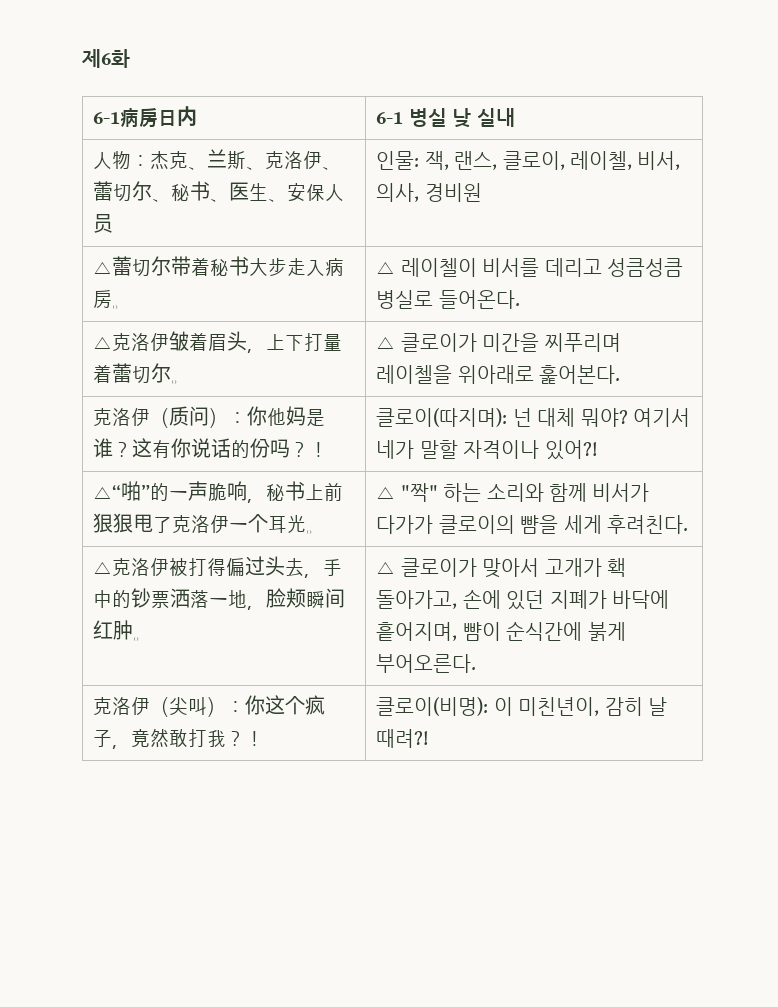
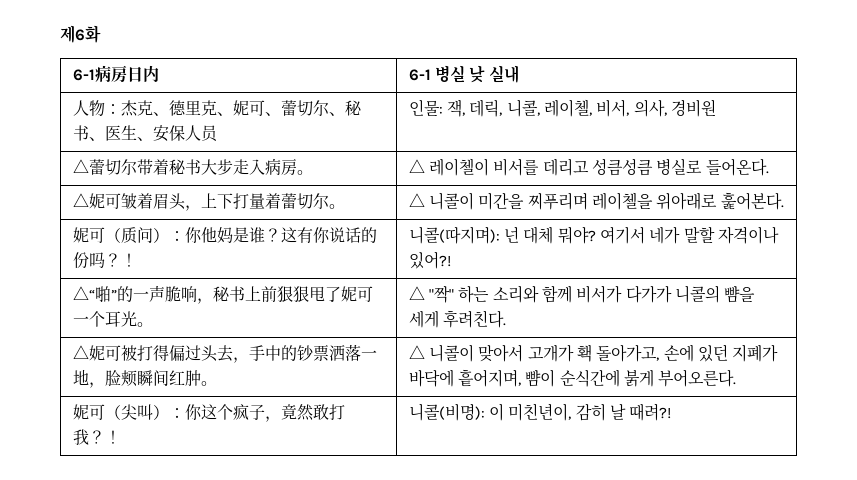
[207,149,323,170] 兰斯、克洛伊 -> [168,100,265,116] 德里克、妮可
[454,151,565,170] 랜스, 클로이, -> [469,99,540,117] 데릭, 니콜,
[112,333,170,351] 克洛伊 -> [88,193,121,209] 妮可
[400,333,477,352] 클로이가 -> [429,192,475,210] 니콜이
[93,408,151,426] 克洛伊 -> [72,227,105,243] 妮可
[376,408,508,427] 클로이(따지며): -> [408,226,500,244] 니콜(따지며):
[172,515,230,533] 克洛伊 -> [340,286,373,302] 妮可
[438,515,515,534] 클로이의 -> [675,285,721,303] 니콜의
[112,558,170,576] 克洛伊 -> [88,345,121,361] 妮可
[400,558,477,577] 클로이가 -> [429,344,475,362] 니콜이
[93,697,151,715] 克洛伊 -> [72,404,105,420] 妮可
[376,697,489,716] 클로이(비명): -> [408,403,485,421] 니콜(비명):

